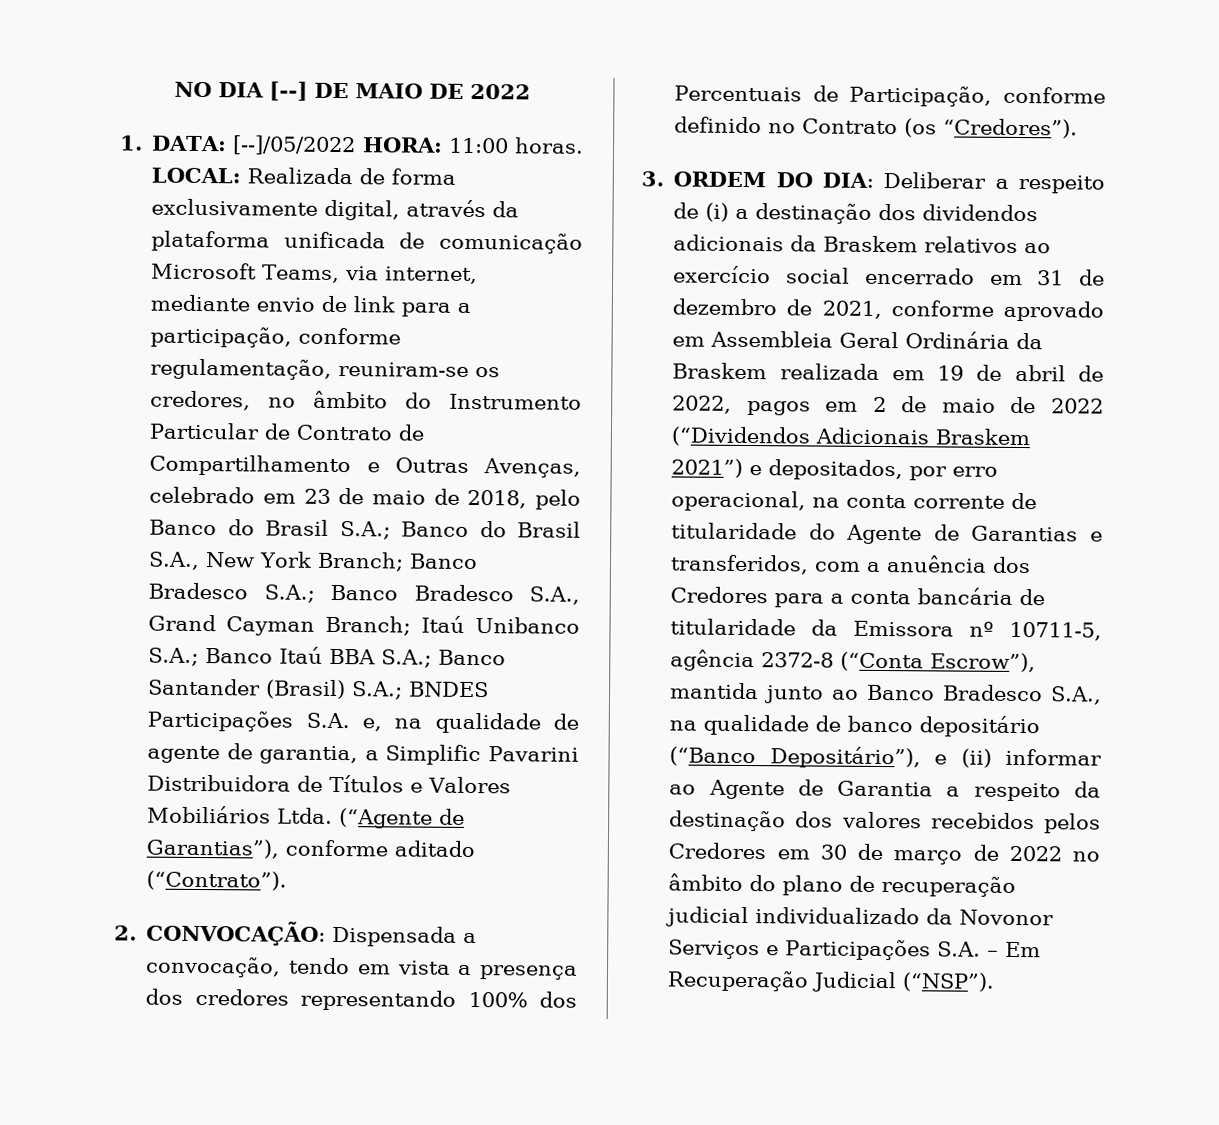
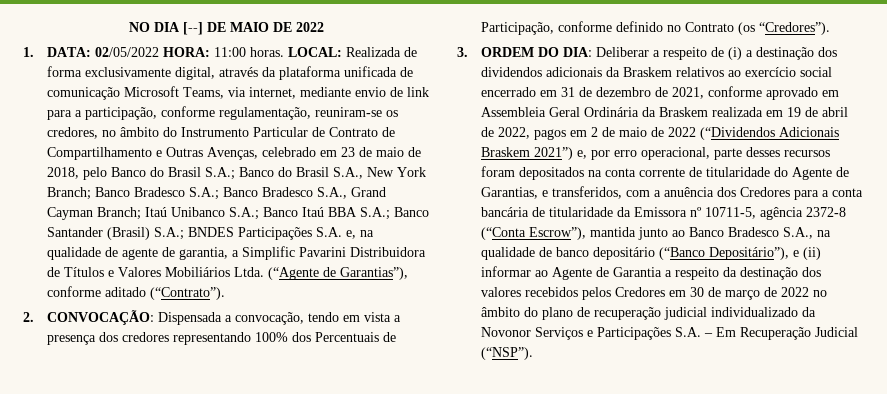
[232,135,357,156] [--]/05/2022 -> [94,47,159,57] 02/05/2022
[749,459,904,481] e depositados, -> [576,150,587,159] e,
(807, 501) none -> [713,147,830,160] [480,166,584,180] parte desses recursos foram depositados
[971,525,1079,542] Garantias -> [480,187,538,199] Garantias,

